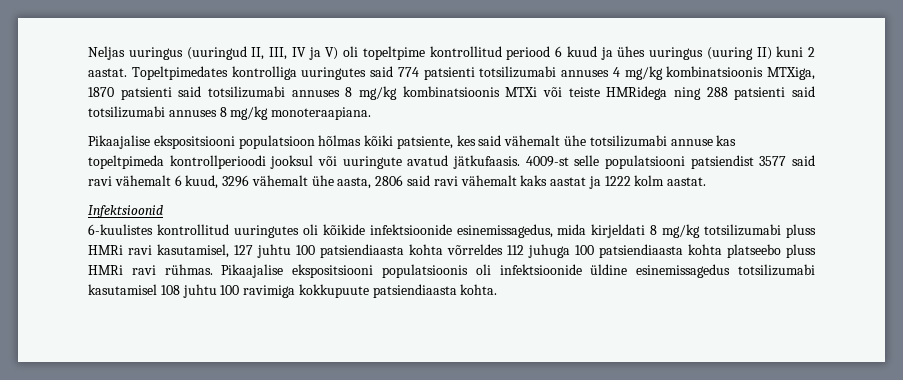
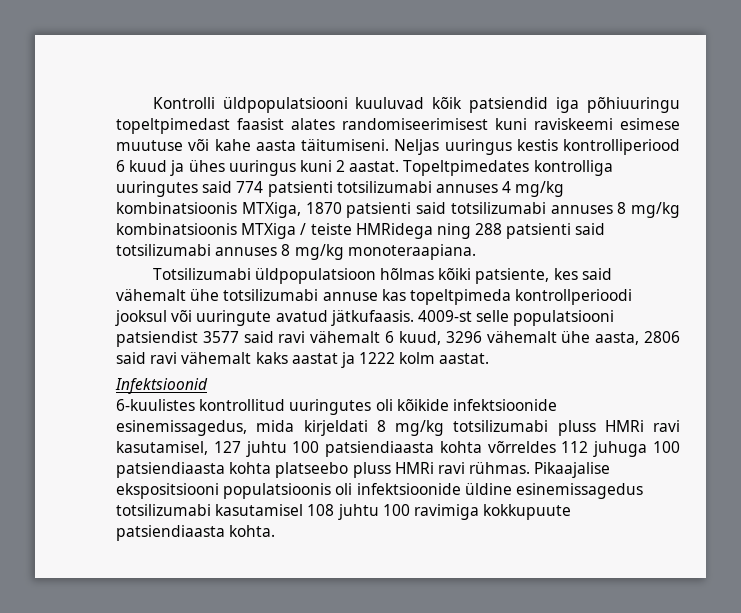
[88,46,551,60] Neljas uuringus (uuringud II, III, IV ja V) oli topeltpime kontrollitud periood -> [152,97,680,113] [116,118,680,134] [116,139,680,155] Kontrolli üldpopulatsiooni kuuluvad kõik patsiendid iga põhiuuringu topeltpimedast faasist alates randomiseerimisest kuni raviskeemi esimese muutuse või kahe aasta täitumiseni. Neljas uuringus kestis kontrolliperiood
[706,47,772,60] (uuring II) -> (296, 168) none
[505,87,562,97] MTXi või -> [241,223,307,239] MTXiga /
[88,135,315,149] Pikaajalise ekspositsiooni populatsioon -> [152,268,376,284] Totsilizumabi üldpopulatsioon

